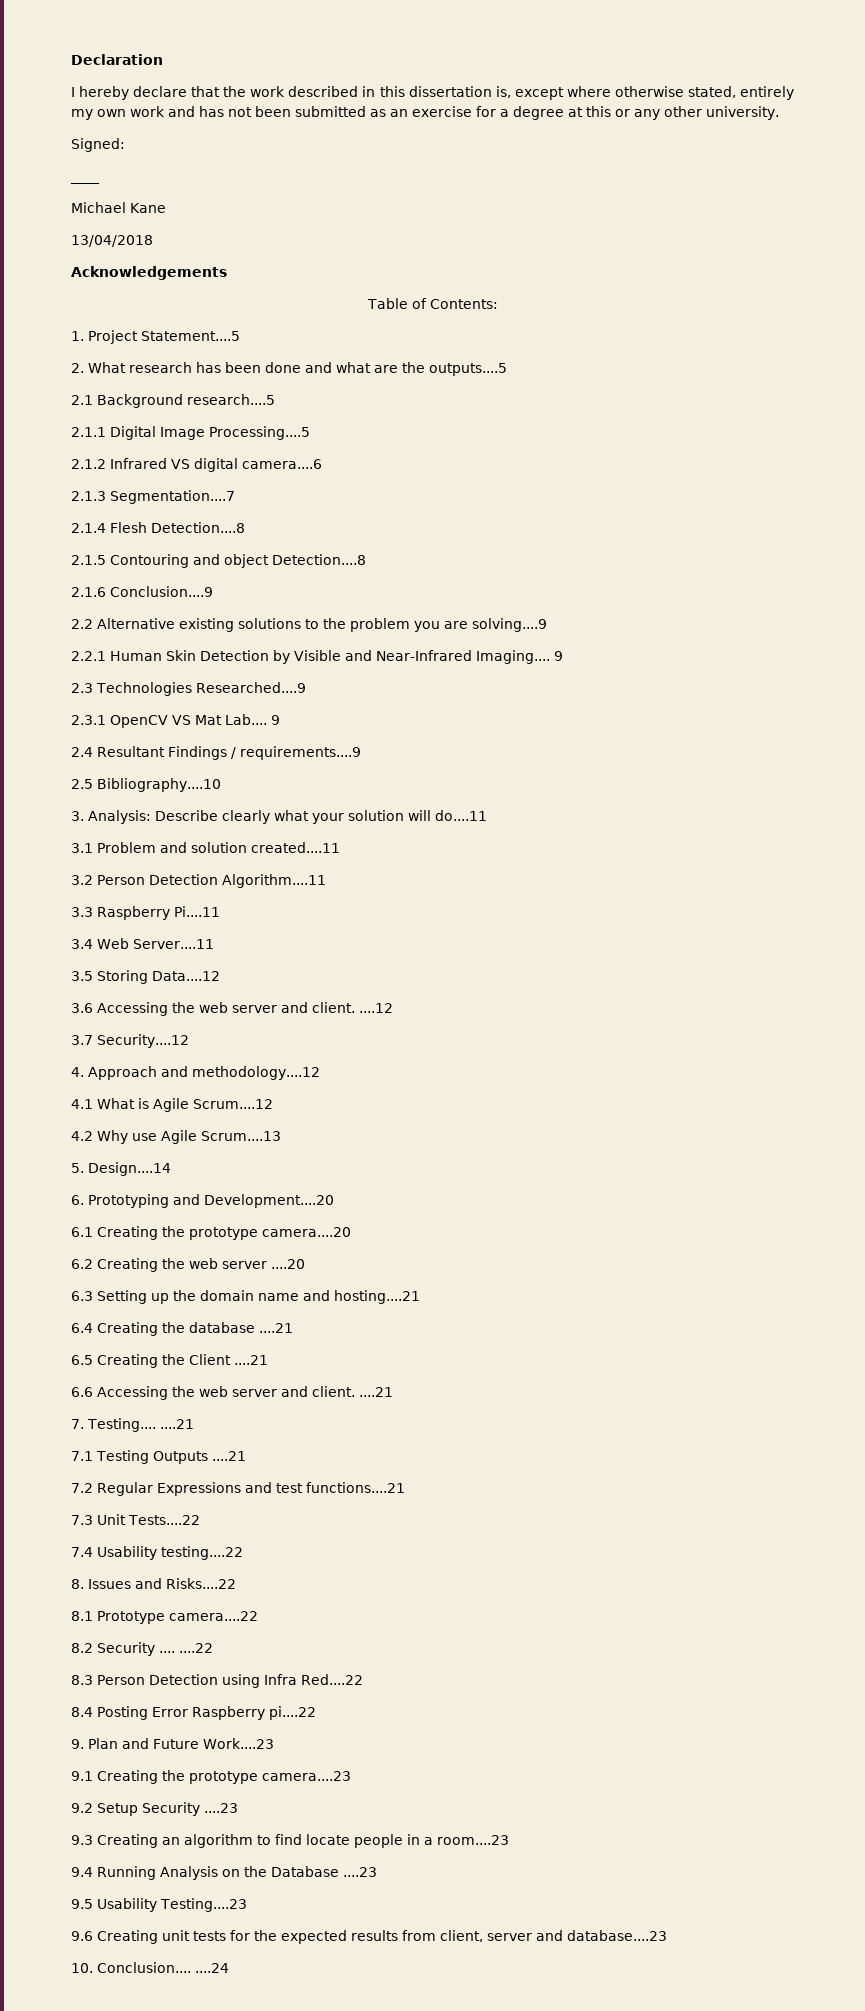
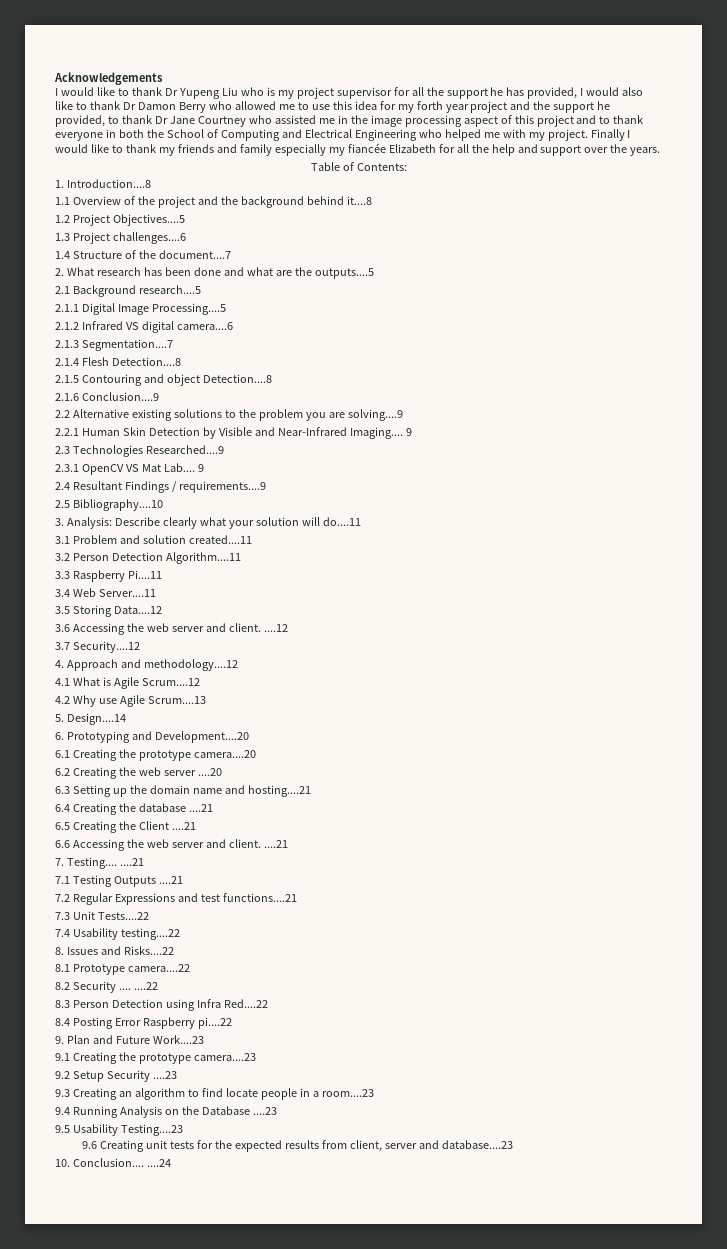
[71,54,163,65] [71,86,795,100] [71,106,779,120] [71,138,125,152] [70,181,100,184] [71,202,166,213] [71,235,153,247] [71,266,227,280] [366,298,498,309] [71,330,240,344] Declaration // I hereby declare that the work described in this dissertation is, except where otherwise stated, entirely my own work and has not been submitted as an exercise for a degree at this or any other university. // Signed: // ____ // Michael Kane // 13/04/2018 // Acknowledgements // Table of Contents: // 1. Project Statement....5 -> [54,72,163,85] [55,87,644,99] [55,101,611,113] [55,115,644,127] [55,129,631,141] [55,143,661,156] [311,162,407,171] [55,179,151,188] [55,196,372,208] [55,214,185,226] [55,232,186,244] [55,250,231,259] Acknowledgements // I would like to thank Dr Yupeng Liu who is my project supervisor for all the support he has provided, I would also like to thank Dr Damon Berry who allowed me to use this idea for my forth year project and the support he provided, to thank Dr Jane Courtney who assisted me in the image processing aspect of this project and to thank everyone in both the School of Computing and Electrical Engineering who helped me with my project. Finally I would like to thank my friends and family especially my fiancée Elizabeth for all the help and support over the years. // Table of Contents: // 1. Introduction....8 // 1.1 Overview of the project and the background behind it....8 // 1.2 Project Objectives....5 // 1.3 Project challenges....6 // 1.4 Structure of the document....7

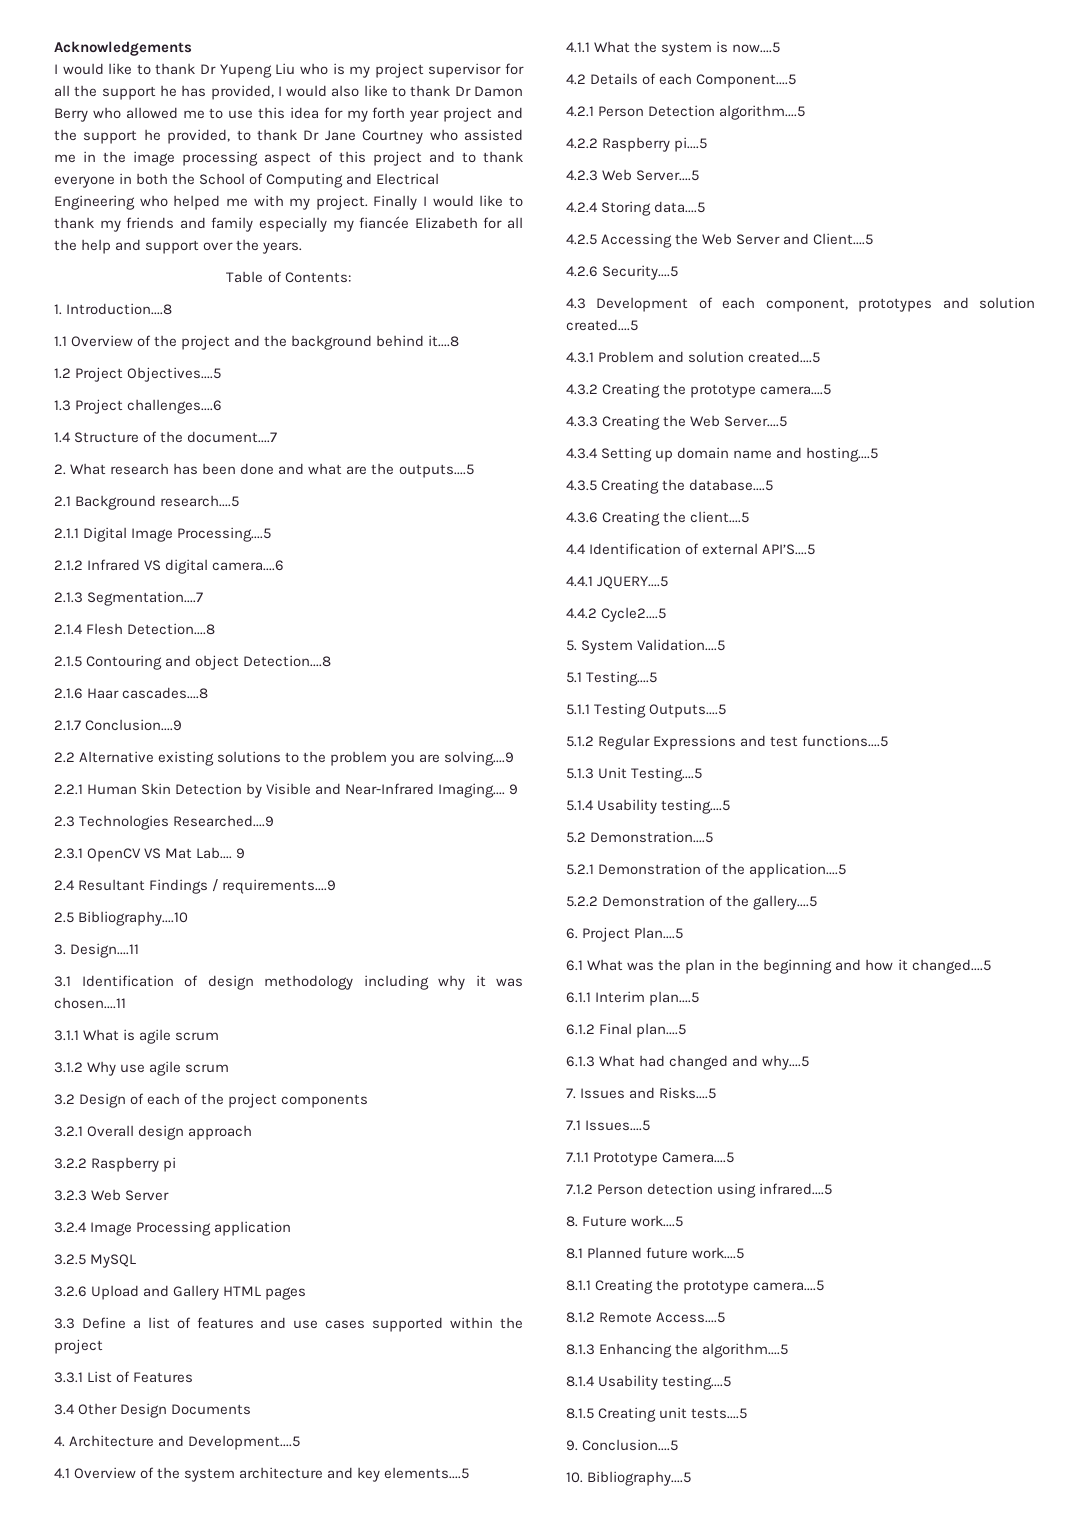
(79, 397) none -> [87,687,209,699] [54,720,81,731] Haar cascades....8 // 2.1.7
[66,517,361,529] [55,535,252,544] [55,552,241,564] [55,570,162,582] [55,588,156,597] [55,605,162,617] [55,623,288,635] [55,641,140,653] [55,659,238,671] [55,677,200,689] [55,695,206,707] [55,713,126,725] [55,731,249,743] [55,749,256,761] [55,767,222,779] [55,786,70,794] Analysis: Describe clearly what your solution will do....11 // 3.1 Problem and solution created....11 // 3.2 Person Detection Algorithm....11 // 3.3 Raspberry Pi....11 // 3.4 Web Server....11 // 3.5 Storing Data....12 // 3.6 Accessing the web server and client. ....12 // 3.7 Security....12 // 4. Approach and methodology....12 // 4.1 What is Agile Scrum....12 // 4.2 Why use Agile Scrum....13 // 5. Design....14 // 6. Prototyping and Development....20 // 6.1 Creating the prototype camera....20 // 6.2 Creating the web server ....20 // 6.3 -> [70,943,140,958] [54,975,523,990] [54,997,126,1009] [54,1029,220,1044] [54,1061,230,1076] [54,1093,369,1108] [54,1125,253,1140] [54,1157,177,1172] [54,1189,170,1201] [54,1221,292,1236] [54,1254,137,1268] [54,1285,307,1300] [54,1317,524,1332] [54,1339,103,1354] [54,1371,194,1383] [54,1403,252,1418] [54,1435,301,1450] [54,1467,470,1482] [566,41,781,56] [566,73,797,88] [566,105,806,120] [566,137,708,152] [566,169,700,181] [566,201,706,216] [566,233,874,248] [566,265,679,280] [566,297,1035,312] [566,319,638,331] [566,351,821,363] [566,383,832,398] [566,415,788,430] [566,448,598,459] Design....11 // 3.1 Identification of design methodology including why it was chosen....11 // 3.1.1 What is agile scrum // 3.1.2 Why use agile scrum // 3.2 Design of each of the project components // 3.2.1 Overall design approach // 3.2.2 Raspberry pi // 3.2.3 Web Server // 3.2.4 Image Processing application // 3.2.5 MySQL // 3.2.6 Upload and Gallery HTML pages // 3.3 Define a list of features and use cases supported within the project // 3.3.1 List of Features // 3.4 Other Design Documents // 4. Architecture and Development....5 // 4.1 Overview of the system architecture and key elements....5 // 4.1.1 What the system is now....5 // 4.2 Details of each Component....5 // 4.2.1 Person Detection algorithm....5 // 4.2.2 Raspberry pi....5 // 4.2.3 Web Server....5 // 4.2.4 Storing data....5 // 4.2.5 Accessing the Web Server and Client....5 // 4.2.6 Security....5 // 4.3 Development of each component, prototypes and solution created....5 // 4.3.1 Problem and solution created....5 // 4.3.2 Creating the prototype camera....5 // 4.3.3 Creating the Web Server....5 // 4.3.4
[129,785,147,794] the -> (674, 456) none
[247,785,311,797] [55,803,213,815] [55,821,196,833] [55,839,288,851] [55,857,144,869] [55,875,183,887] [55,893,297,905] [55,911,149,920] [55,928,180,940] [55,946,174,955] [55,964,190,975] [55,981,158,993] [55,999,268,1011] [55,1017,232,1029] [55,1035,204,1044] [55,1052,256,1064] [55,1070,177,1082] [55,1088,374,1100] [55,1106,277,1118] [55,1124,183,1136] [82,1140,513,1152] hosting....21 // 6.4 Creating the database ....21 // 6.5 Creating the Client ....21 // 6.6 Accessing the web server and client. ....21 // 7. Testing.... ....21 // 7.1 Testing Outputs ....21 // 7.2 Regular Expressions and test functions....21 // 7.3 Unit Tests....22 // 7.4 Usability testing....22 // 8. Issues and Risks....22 // 8.1 Prototype camera....22 // 8.2 Security .... ....22 // 8.3 Person Detection using Infra Red....22 // 8.4 Posting Error Raspberry pi....22 // 9. Plan and Future Work....23 // 9.1 Creating the prototype camera....23 // 9.2 Setup Security ....23 // 9.3 Creating an algorithm to find locate people in a room....23 // 9.4 Running Analysis on the Database ....23 // 9.5 Usability Testing....23 // 9.6 Creating unit tests for the expected results from client, server and database....23 -> [806,447,879,462] [566,479,774,494] [566,511,750,526] [566,543,816,555] [566,576,669,589] [566,607,667,622] [566,639,726,654] [566,671,658,686] [566,703,727,718] [566,735,889,750] [566,767,703,782] [566,799,731,814] [566,831,714,843] [566,863,847,878] [566,895,818,910] [566,927,684,942] [566,959,991,974] [566,991,700,1006] [566,1023,687,1038] [566,1055,810,1070] [566,1087,717,1099] [566,1120,651,1131] [566,1152,735,1166] [566,1183,833,1198] [566,1215,684,1227] [566,1247,745,1259] [566,1279,825,1294] [566,1312,726,1323] [566,1343,789,1358] [566,1375,732,1390] [566,1407,748,1422] [566,1439,679,1451] hosting....5 // 4.3.5 Creating the database....5 // 4.3.6 Creating the client....5 // 4.4 Identification of external API’S....5 // 4.4.1 JQUERY....5 // 4.4.2 Cycle2....5 // 5. System Validation....5 // 5.1 Testing....5 // 5.1.1 Testing Outputs....5 // 5.1.2 Regular Expressions and test functions....5 // 5.1.3 Unit Testing....5 // 5.1.4 Usability testing....5 // 5.2 Demonstration....5 // 5.2.1 Demonstration of the application....5 // 5.2.2 Demonstration of the gallery....5 // 6. Project Plan....5 // 6.1 What was the plan in the beginning and how it changed....5 // 6.1.1 Interim plan....5 // 6.1.2 Final plan....5 // 6.1.3 What had changed and why....5 // 7. Issues and Risks....5 // 7.1 Issues....5 // 7.1.1 Prototype Camera....5 // 7.1.2 Person detection using infrared....5 // 8. Future work....5 // 8.1 Planned future work....5 // 8.1.1 Creating the prototype camera....5 // 8.1.2 Remote Access....5 // 8.1.3 Enhancing the algorithm....5 // 8.1.4 Usability testing....5 // 8.1.5 Creating unit tests....5 // 9. Conclusion....5
[72,1158,171,1167] Conclusion.... ....24 -> [587,1471,692,1486] Bibliography....5

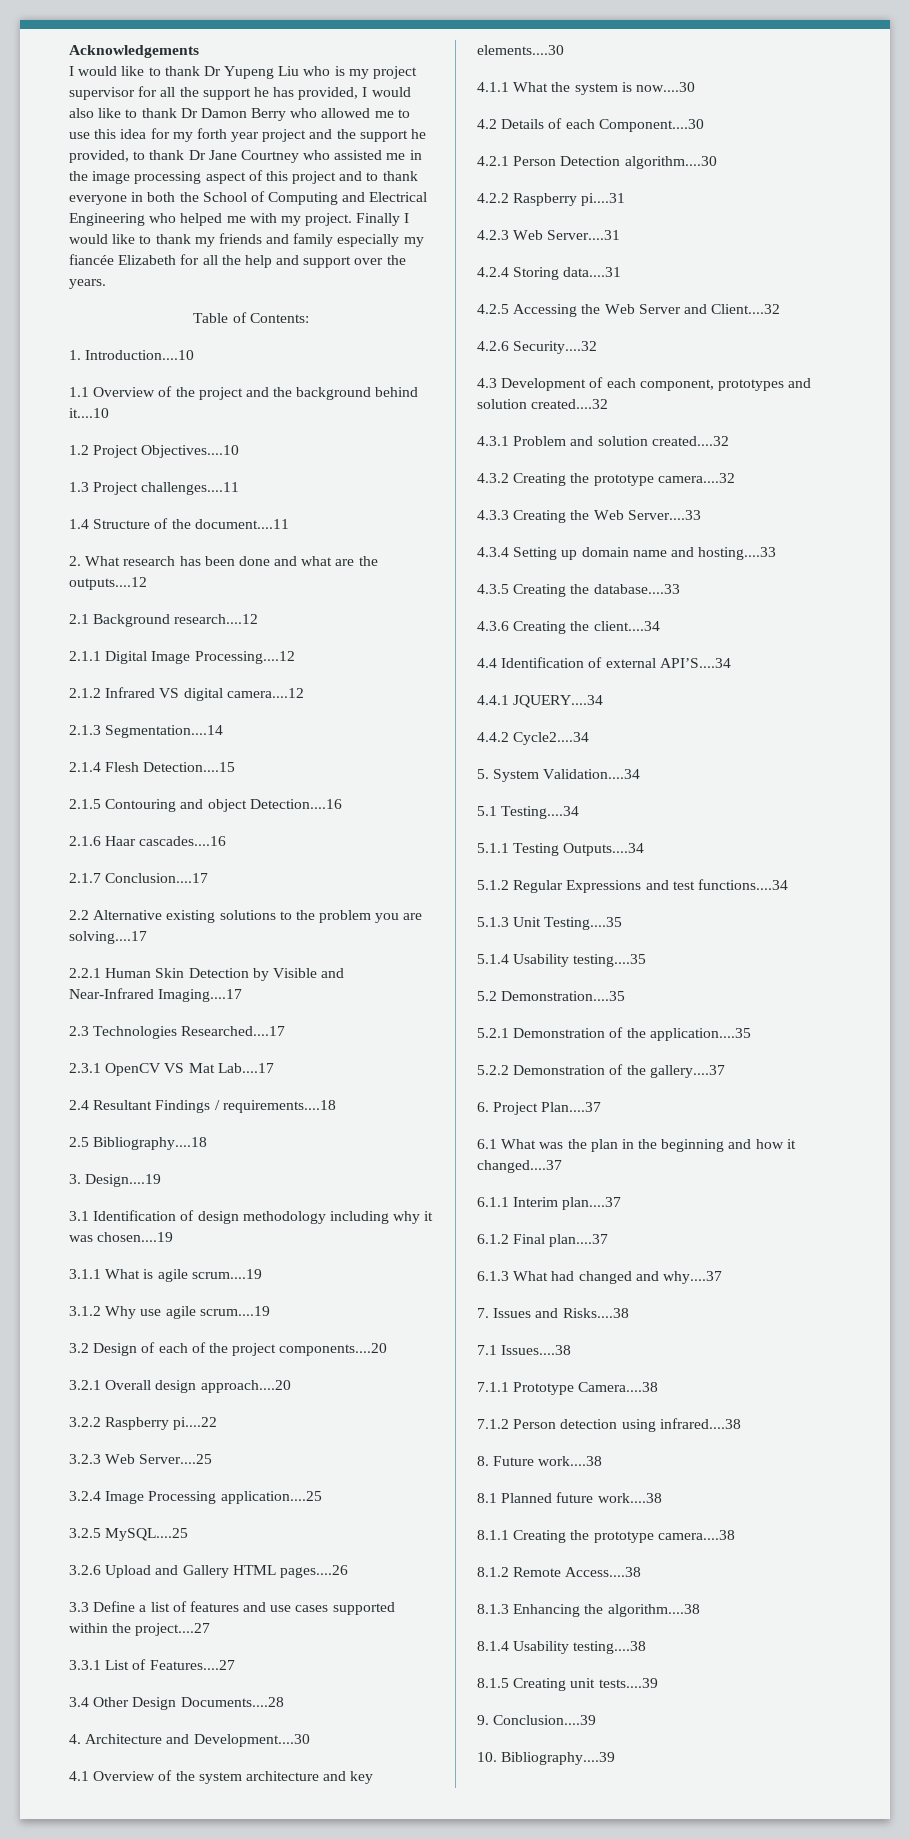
[66,303,173,315] Introduction....8 -> [85,350,195,360] Introduction....10
[428,335,460,347] it....8 -> [69,408,109,418] it....10
[127,367,222,382] Objectives....5 -> [141,445,240,458] Objectives....10
[127,399,223,414] challenges....6 -> [141,482,240,495] challenges....11
[187,431,278,443] document....7 -> [194,519,289,529] document....11
[398,464,474,478] outputs....5 -> [69,577,147,590] outputs....12
[160,495,240,507] research....5 -> [174,614,259,624] research....12
[177,527,272,542] Processing....5 -> [194,651,295,664] Processing....12
[212,560,285,571] camera....6 -> [226,688,304,698] camera....12
[87,591,204,606] Segmentation....7 -> [105,725,224,738] Segmentation....14
[127,623,216,635] Detection....8 -> [143,762,236,772] Detection....15
[243,655,332,667] Detection....8 -> [249,799,342,809] Detection....16
[122,687,209,699] cascades....8 -> [139,836,227,846] cascades....16
[85,719,183,731] Conclusion....9 -> [105,873,209,883] Conclusion....17
[444,751,515,766] solving....9 -> [69,931,147,944] solving....17
[438,783,519,798] Imaging.... 9 -> [158,989,243,1002] Imaging....17
[173,815,275,827] Researched....9 -> [181,1026,286,1036] Researched....17
[196,847,246,859] Lab.... 9 -> [217,1063,274,1073] Lab....17
[222,879,337,894] requirements....9 -> [222,1100,336,1113] requirements....18
[78,911,189,926] Bibliography....10 -> [93,1137,208,1150] Bibliography....18
[70,943,140,958] Design....11 -> [85,1174,162,1187] Design....19
[54,997,126,1009] chosen....11 -> [97,1232,174,1242] chosen....19
[175,1032,220,1041] scrum -> [191,1269,262,1279] scrum....19
[185,1064,230,1073] scrum -> [199,1306,270,1316] scrum....19
[281,1094,369,1108] components -> [279,1343,388,1356] components....20
[188,1125,253,1140] approach -> [200,1380,291,1393] approach....20
[163,1157,177,1172] pi -> [173,1417,218,1430] pi....22
[125,1190,170,1201] Server -> [139,1454,213,1464] Server....25
[214,1221,292,1236] application -> [220,1491,322,1504] application....25
[90,1254,137,1268] MySQL -> [105,1528,189,1541] MySQL....25
[265,1287,307,1300] pages -> [279,1565,348,1578] pages....26
[54,1339,103,1354] project -> [135,1623,211,1636] project....27
[133,1372,194,1383] Features -> [149,1660,235,1670] Features....27
[171,1404,252,1415] Documents -> [180,1697,284,1707] Documents....28
[188,1435,301,1450] Development....5 -> [193,1734,310,1747] Development....30
[384,1467,470,1479] elements....5 -> [477,45,564,55] elements....30
[732,42,781,53] now....5 -> [635,82,695,92] now....30
[696,74,797,88] Component....5 -> [598,119,704,132] Component....30
[719,105,806,120] algorithm....5 -> [624,156,717,169] algorithm....30
[674,137,708,152] pi....5 -> [581,193,626,206] pi....31
[636,170,700,181] Server....5 -> [547,230,621,240] Server....31
[654,201,706,213] data....5 -> [563,267,622,277] data....31
[813,233,874,245] Client....5 -> [711,304,781,314] Client....32
[602,265,679,280] Security....5 -> [513,341,598,354] Security....32
[566,319,638,331] created....5 -> [531,399,609,409] created....32
[748,351,821,363] created....5 -> [651,436,729,446] created....32
[760,384,832,395] camera....5 -> [657,473,735,483] camera....32
[724,416,788,427] Server....5 -> [627,510,701,520] Server....33
[806,447,879,462] hosting....5 -> [698,547,777,560] hosting....33
[689,479,774,491] database....5 -> [593,584,680,594] database....33
[690,511,750,523] client....5 -> [593,621,660,631] client....34
[762,544,816,555] API’S....5 -> [659,658,731,668] API’S....34
[597,576,669,589] JQUERY....5 -> [513,695,604,708] JQUERY....34
[601,607,667,622] Cycle2....5 -> [513,732,590,745] Cycle2....34
[637,639,726,651] Validation....5 -> [543,769,641,779] Validation....34
[586,671,658,686] Testing....5 -> [501,806,580,819] Testing....34
[649,704,727,718] Outputs....5 -> [563,843,645,856] Outputs....34
[802,735,889,747] functions....5 -> [697,879,788,890] functions....34
[631,767,703,782] Testing....5 -> [544,917,623,930] Testing....35
[661,799,731,814] testing....5 -> [573,954,647,967] testing....35
[590,831,714,843] Demonstration....5 -> [501,991,626,1001] Demonstration....35
[749,863,847,878] application....5 -> [649,1028,751,1041] application....35
[753,895,818,910] gallery....5 -> [649,1065,725,1078] gallery....37
[634,927,684,939] Plan....5 -> [541,1102,602,1112] Plan....37
[911,959,991,974] changed....5 -> [477,1160,562,1173] changed....37
[649,991,700,1006] plan....5 -> [562,1197,622,1210] plan....37
[636,1023,687,1038] plan....5 -> [549,1234,609,1247] plan....37
[762,1055,810,1070] why....5 -> [662,1271,722,1284] why....37
[659,1087,717,1099] Risks....5 -> [562,1308,629,1318] Risks....38
[585,1120,651,1131] Issues....5 -> [501,1345,572,1355] Issues....38
[662,1152,735,1163] Camera....5 -> [578,1382,659,1392] Camera....38
[759,1183,833,1195] infrared....5 -> [659,1418,741,1429] infrared....38
[631,1215,684,1227] work....5 -> [538,1456,603,1466] work....38
[692,1247,745,1259] work....5 -> [597,1493,662,1503] work....38
[753,1280,825,1291] camera....5 -> [657,1530,735,1540] camera....38
[656,1312,726,1323] Access....5 -> [565,1567,642,1577] Access....38
[702,1343,789,1358] algorithm....5 -> [607,1604,700,1617] algorithm....38
[662,1375,732,1390] testing....5 -> [573,1641,647,1654] testing....38
[691,1408,748,1419] tests....5 -> [598,1678,658,1688] tests....39
[582,1439,679,1451] Conclusion....5 -> [493,1715,597,1725] Conclusion....39
[587,1471,692,1486] Bibliography....5 -> [501,1752,616,1765] Bibliography....39

